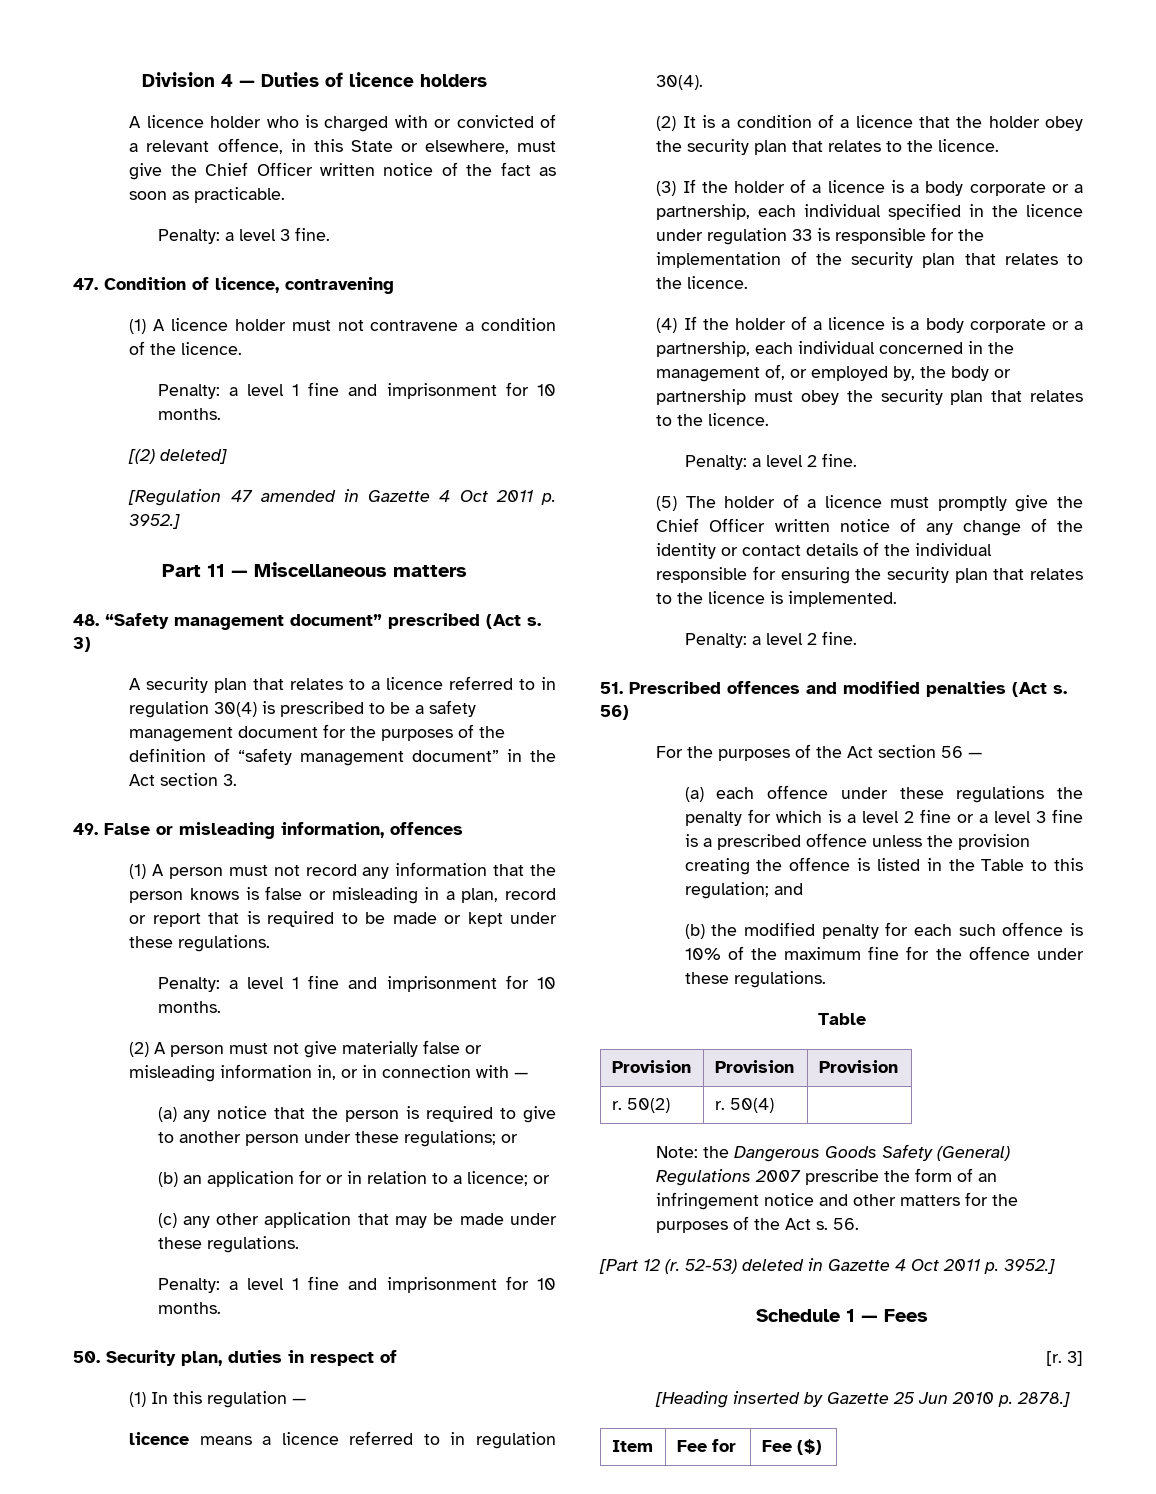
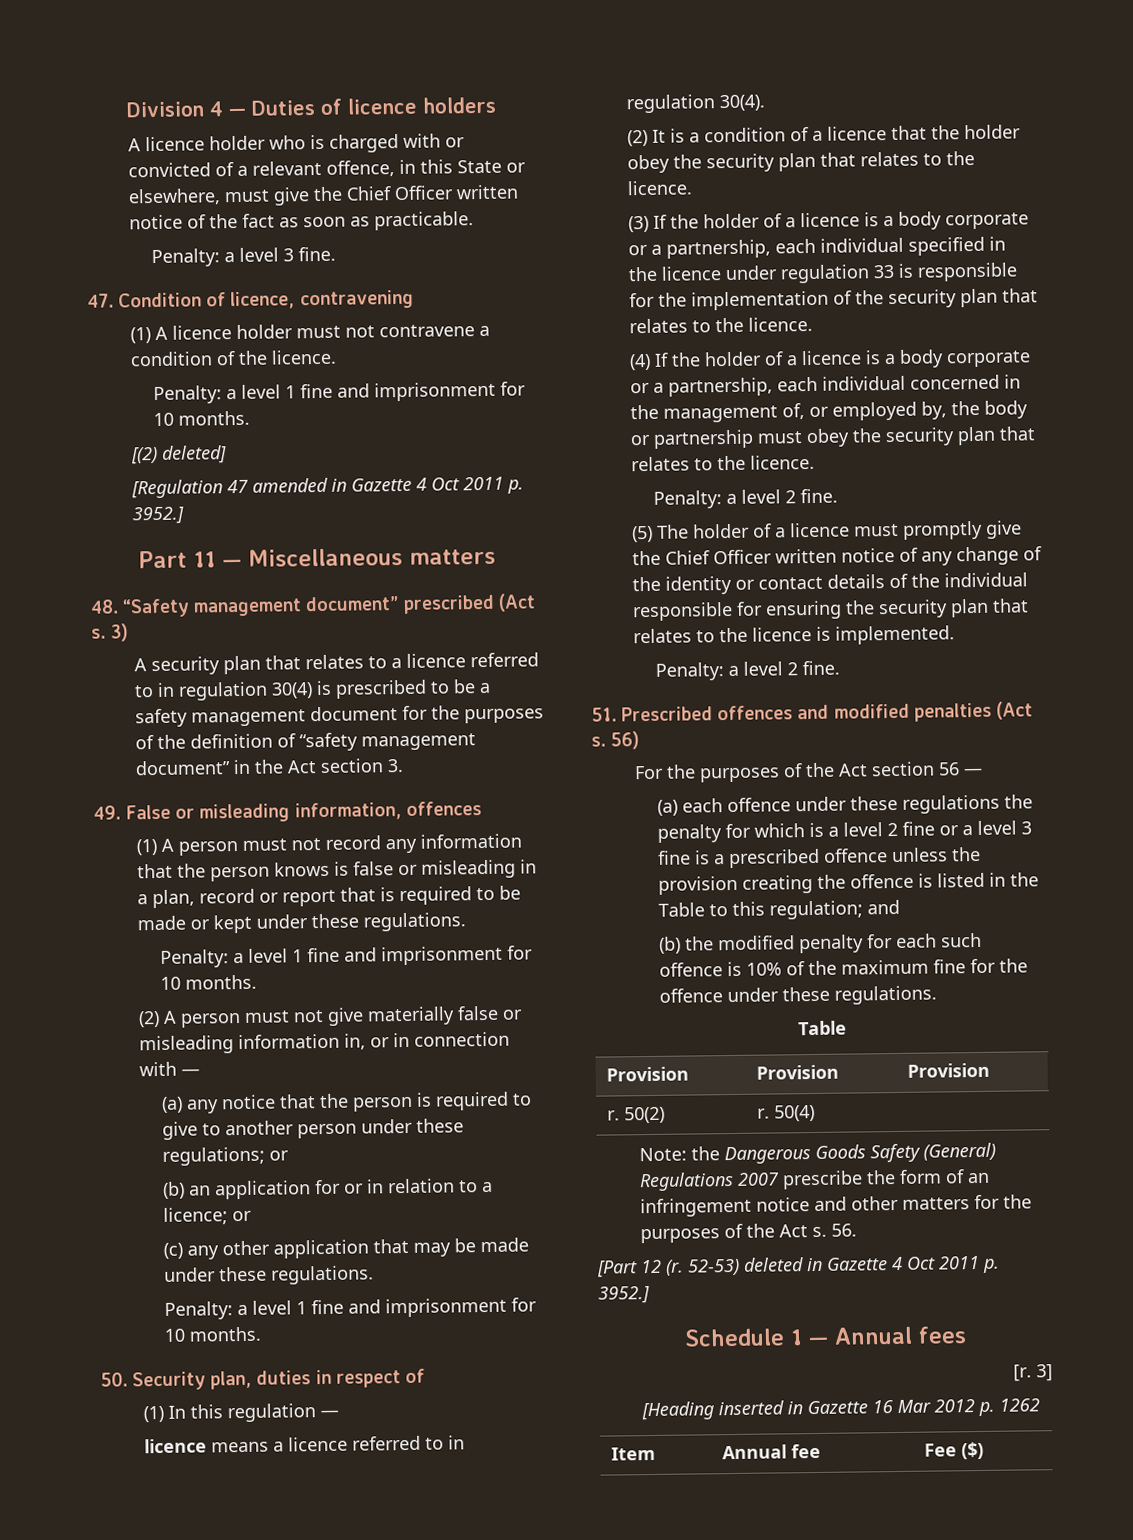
[883,1309,928,1322] Fees -> [834,1326,967,1345] Annual fees
[804,1392,1071,1407] by Gazette 25 Jun 2010 p. 2878.] -> [787,1398,1041,1417] in Gazette 16 Mar 2012 p. 1262
[676,1439,736,1452] Fee for -> [722,1443,822,1460] Annual fee

